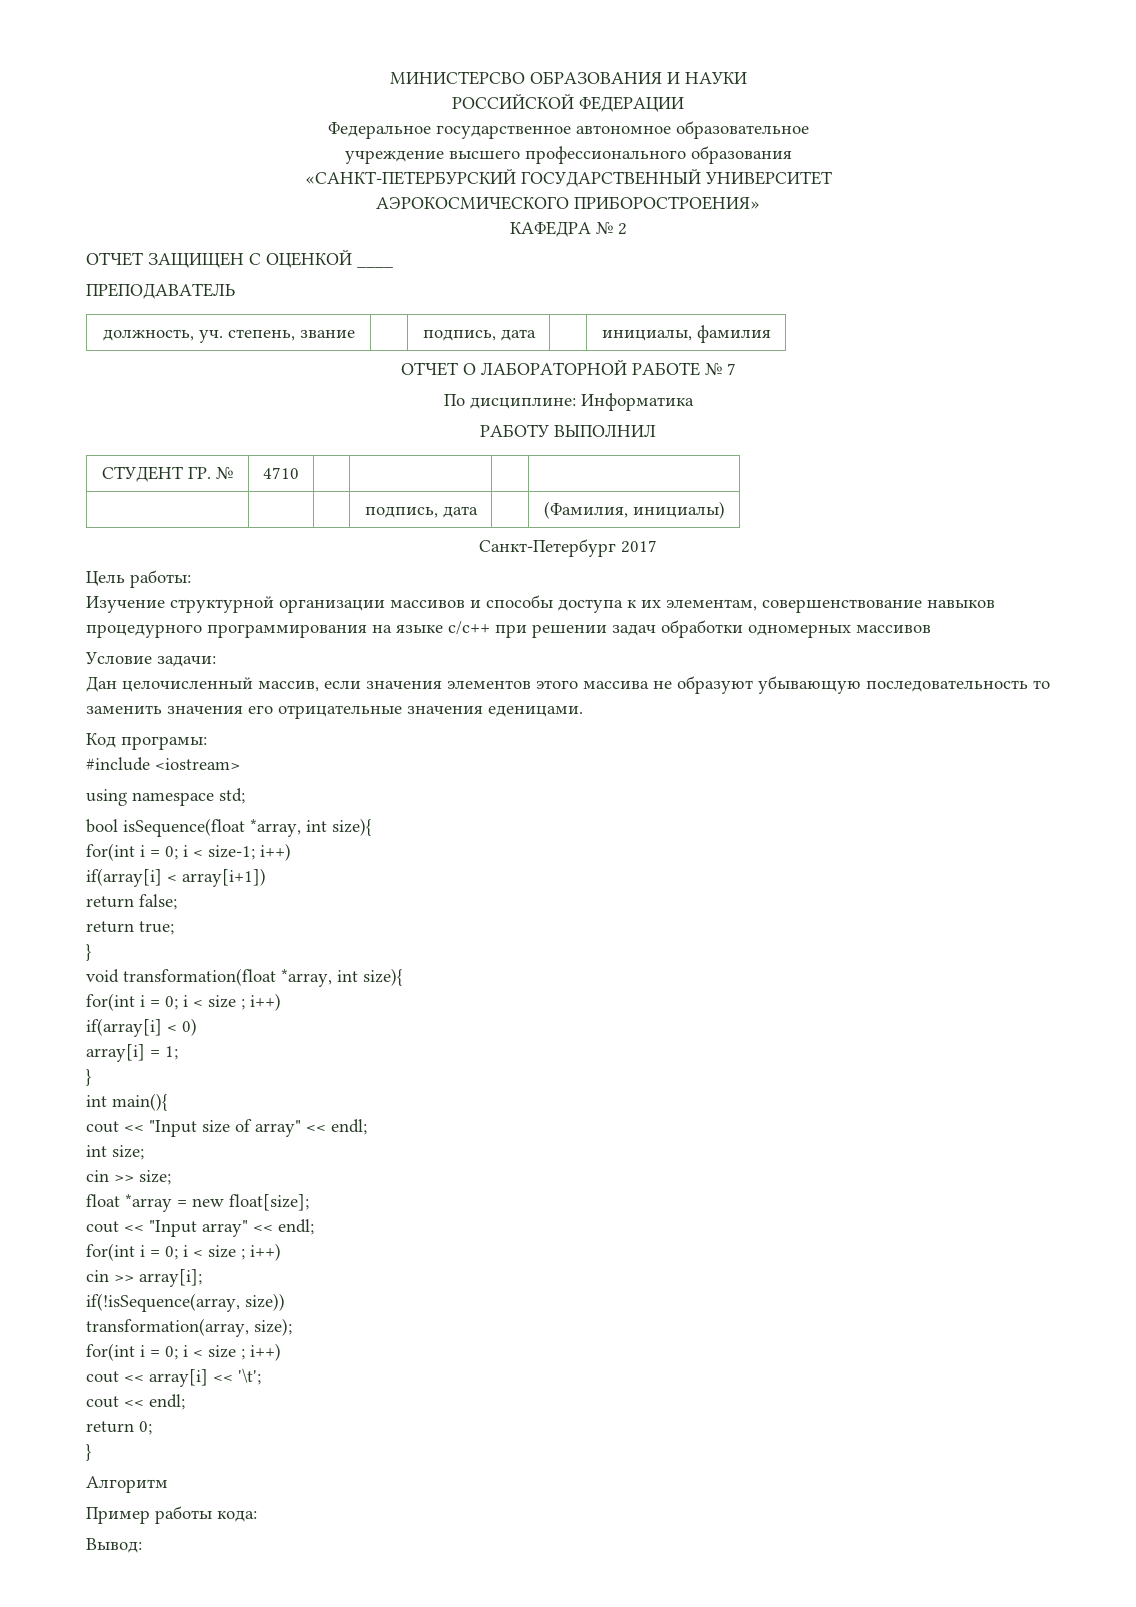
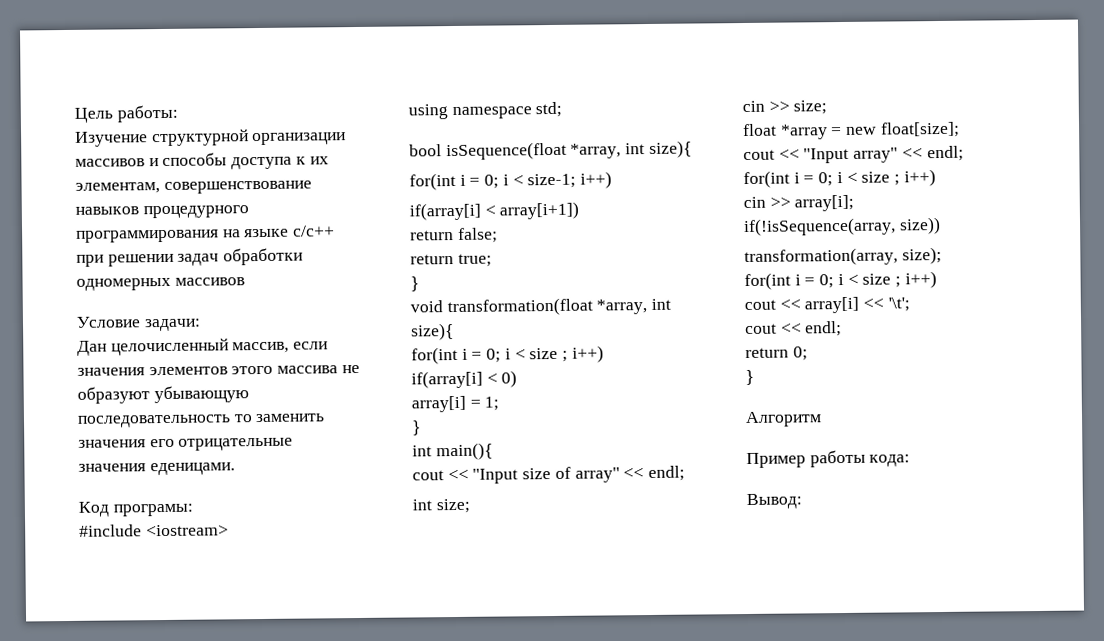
[389,71,747,85] [452,94,684,112] [327,121,809,139] [344,146,792,164] [304,169,832,187] [376,196,760,210] [509,221,627,237] [86,250,393,268] [86,283,235,299] [102,329,355,343] [422,329,536,341] [601,325,771,343] [400,360,736,376] [443,393,694,411] [480,424,656,438] [102,466,233,482] [263,467,299,479] [364,506,478,518] [543,501,725,519] [479,539,657,557] МИНИСТЕРСВО ОБРАЗОВАНИЯ И НАУКИ // РОССИЙСКОЙ ФЕДЕРАЦИИ // Федеральное государственное автономное образовательное // учреждение высшего профессионального образования // «САНКТ-ПЕТЕРБУРСКИЙ ГОСУДАРСТВЕННЫЙ УНИВЕРСИТЕТ // АЭРОКОСМИЧЕСКОГО ПРИБОРОСТРОЕНИЯ» // КАФЕДРА № 2 // ОТЧЕТ ЗАЩИЩЕН С ОЦЕНКОЙ ____ // ПРЕПОДАВАТЕЛЬ // должность, уч. степень, звание | | подпись, дата | | инициалы, фамилия // ОТЧЕТ О ЛАБОРАТОРНОЙ РАБОТЕ № 7 // По дисциплине: Информатика // РАБОТУ ВЫПОЛНИЛ // СТУДЕНТ ГР. № | 4710 | | | | // | | | подпись, дата | | (Фамилия, инициалы) // Санкт-Петербург 2017 // -> (74, 115) none

